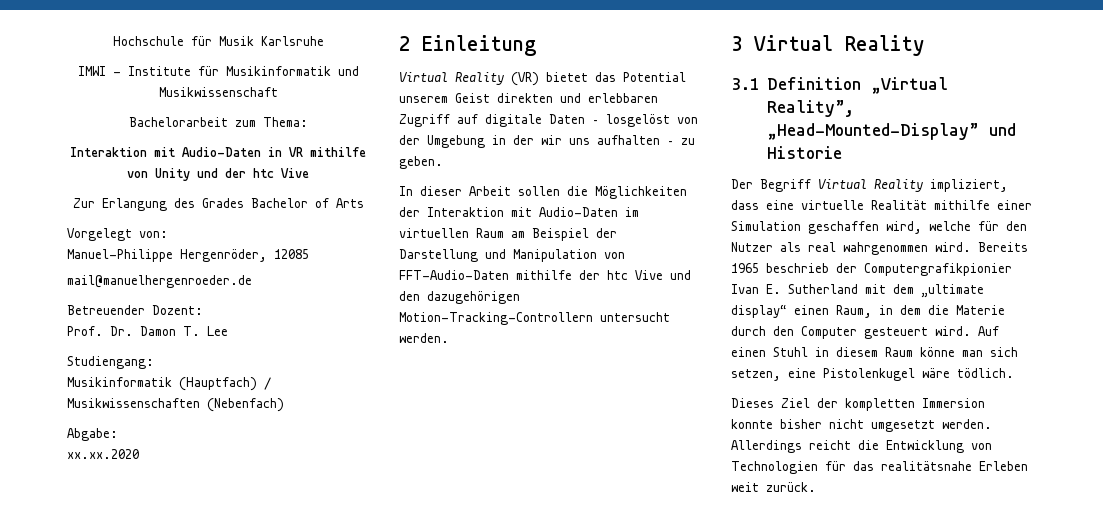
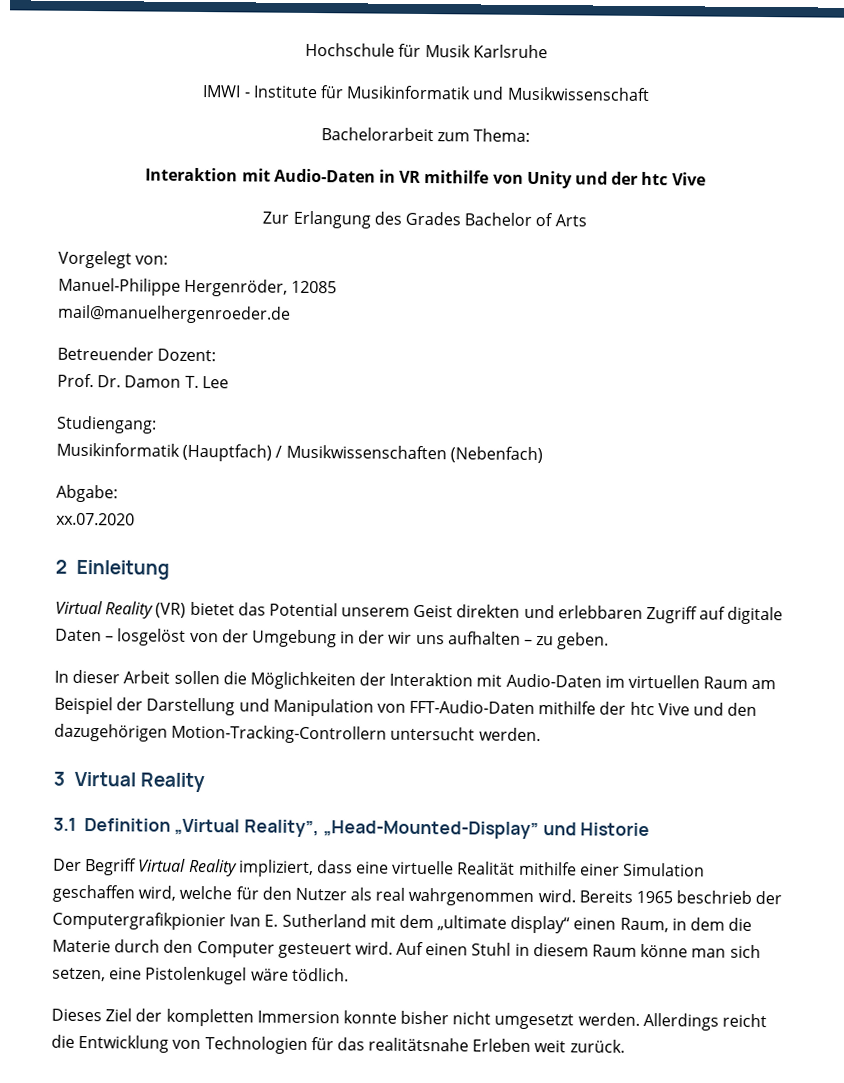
[67,449,139,459] xx.xx.2020 -> [56,512,135,526] xx.07.2020

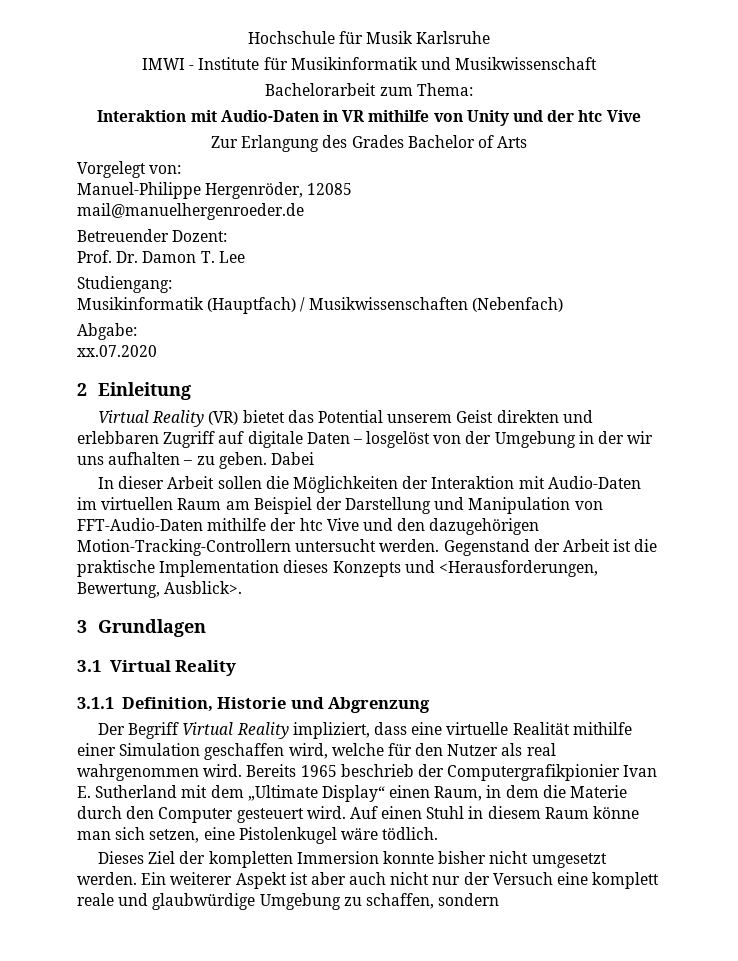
(610, 641) none -> [270,452,314,465] Dabei
[53,771,206,793] [53,817,651,840] // 3 Virtual Reality // 3.1 Definition „Virtual Reality”, „Head-Mounted-Display” und Historie -> [443,539,658,556] [77,560,598,577] [77,581,243,598] [77,619,206,637] [77,660,237,676] [77,697,431,713] Gegenstand der Arbeit ist die praktische Implementation dieses Konzepts und <Herausforderungen, Bewertung, Ausblick>. // 3 Grundlagen // 3.1 Virtual Reality // 3.1.1 Definition, Historie und Abgrenzung
[437,915,571,934] „ultimate display“ -> [247,785,385,802] „Ultimate Display“
[642,1012,768,1031] [51,1034,625,1055] Allerdings reicht die Entwicklung von Technologien für das realitätsnahe Erleben weit zurück. -> [141,872,660,889] [77,893,500,910] Ein weiterer Aspekt ist aber auch nicht nur der Versuch eine komplett reale und glaubwürdige Umgebung zu schaffen, sondern

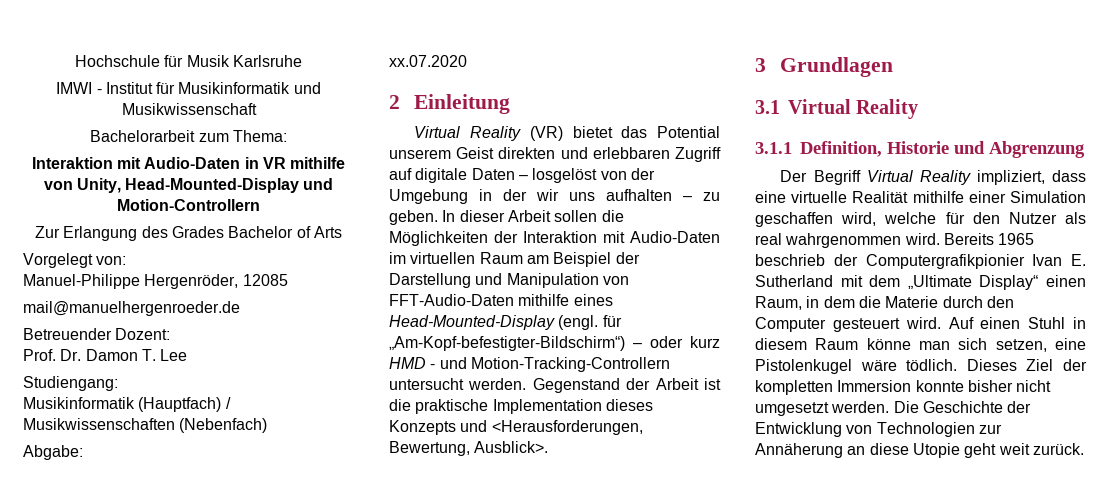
[198,57,260,70] Institute -> [105,82,153,94] Institut
[466,110,641,126] Unity und der htc Vive -> [76,178,334,193] [117,199,260,211] Unity, Head-Mounted-Display und Motion-Controllern
[270,452,314,465] Dabei // -> (438, 217) none
[270,518,540,535] der htc Vive und den dazugehörigen -> [573,294,613,306] [389,315,622,330] [389,336,720,351] [389,357,467,369] eines Head-Mounted-Display (engl. für „Am-Kopf-befestigter-Bildschirm“) – oder kurz HMD - und
(439, 833) // -> (958, 365) none
[141,872,660,889] [77,893,500,910] Ein weiterer Aspekt ist aber auch nicht nur der Versuch eine komplett reale und glaubwürdige Umgebung zu schaffen, sondern -> [893,401,1032,413] [755,422,1002,437] [755,443,1084,458] Die Geschichte der Entwicklung von Technologien zur Annäherung an diese Utopie geht weit zurück.

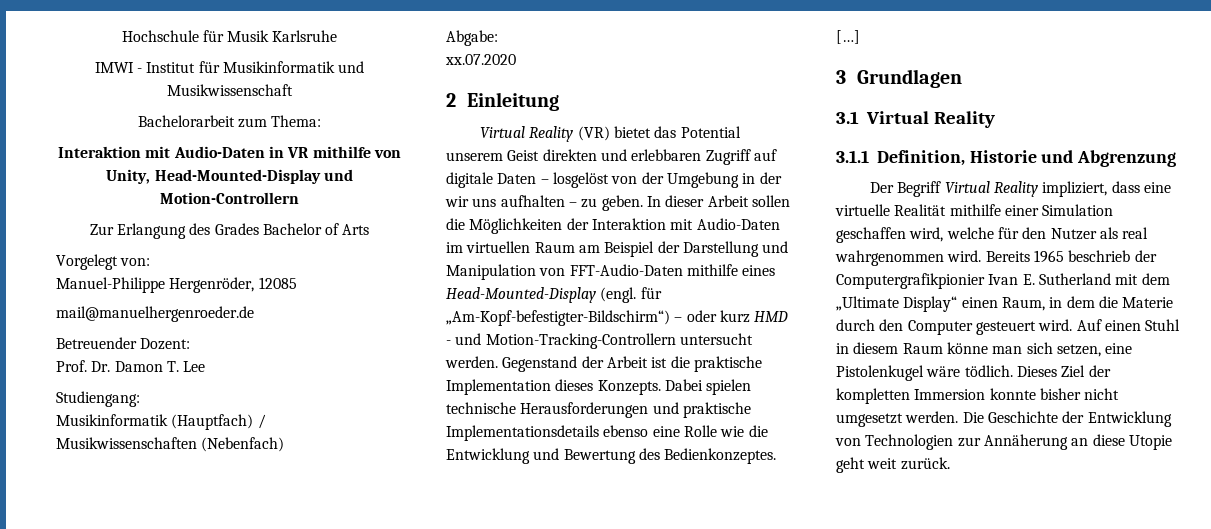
[389,420,643,435] [389,441,549,456] Konzepts und <Herausforderungen, Bewertung, Ausblick>. -> [597,379,752,395] [446,402,751,418] [446,425,768,441] [446,448,777,464] [836,30,860,44] Konzepts. Dabei spielen technische Herausforderungen und praktische Implementationsdetails ebenso eine Rolle wie die Entwicklung und Bewertung des Bedienkonzeptes. […]

